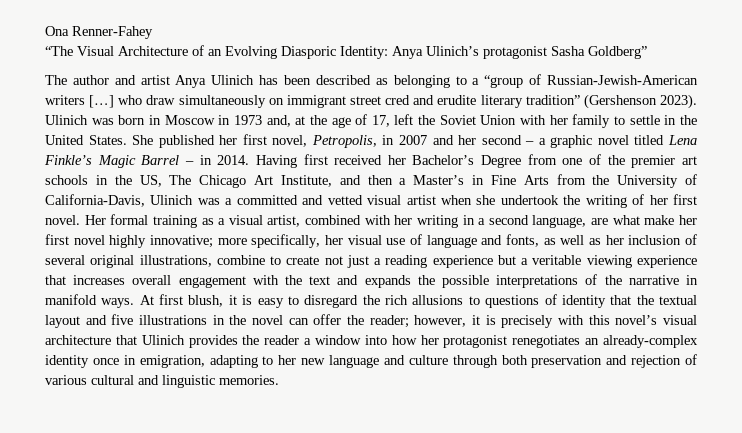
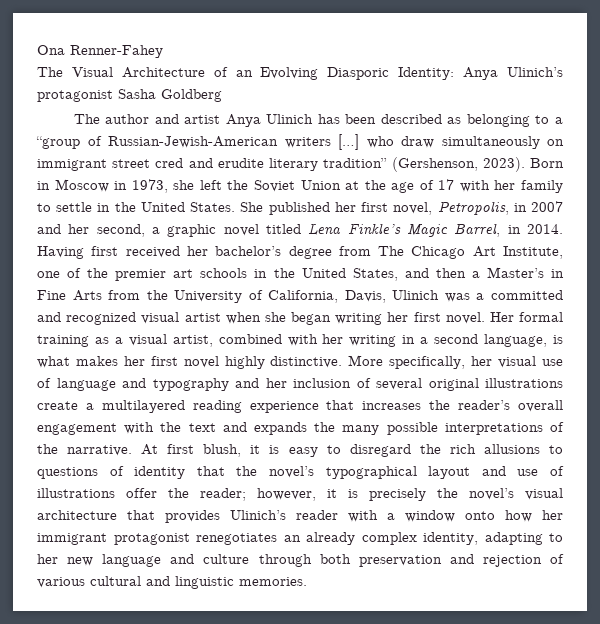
[45,46,73,56] “The -> [37,67,63,77] The
[588,46,647,59] Goldberg” -> [161,89,222,102] Goldberg
[583,94,697,109] [45,114,517,128] (Gershenson 2023). Ulinich was born in Moscow in 1973 and, at the age of 17, left the Soviet Union -> [391,157,564,172] [37,179,455,193] (Gershenson, 2023). Born in Moscow in 1973, she left the Soviet Union at the age of 17
[481,135,535,145] second – -> [96,224,145,237] second,
[141,155,194,165] Barrel – -> [454,223,501,237] Barrel,
[412,154,557,168] Bachelor’s Degree from -> [215,246,563,259] bachelor’s degree from The Chicago Art Institute,
[139,175,332,188] US, The Chicago Art Institute, -> [301,268,398,281] United States,
[45,194,145,207] California-Davis, -> [268,290,386,303] California, Davis,
[327,195,363,205] vetted -> [66,312,137,325] recognized
[500,194,645,208] undertook the writing of -> [291,312,383,325] began writing
[591,215,675,225] are what make -> [552,335,563,344] [37,356,118,368] is what makes
[150,235,247,248] innovative; more -> [270,355,384,368] distinctive. More
[506,234,602,247] fonts, as well as -> [152,378,259,391] typography and
[139,255,697,268] [45,275,126,285] illustrations, combine to create not just a reading experience but a veritable viewing experience that increases -> [485,378,563,388] [37,400,511,413] illustrations create a multilayered reading experience that increases the reader’s
(435, 280) none -> [342,425,380,435] many
[628,275,699,285] [45,294,135,308] narrative in manifold ways. -> [67,445,133,456] narrative.
[658,295,697,305] [45,314,309,328] textual layout and five illustrations in the novel can -> [269,466,565,479] [37,488,115,498] novel’s typographical layout and use of illustrations
[558,315,610,325] with this -> [437,488,458,498] the
[141,335,300,348] Ulinich provides the reader -> [165,510,378,523] provides Ulinich’s reader with
[364,335,387,345] into -> [465,511,495,520] onto
(439, 340) none -> [37,533,107,545] immigrant
[603,335,698,348] [45,355,205,368] already-complex identity once in emigration, -> [306,532,478,545] already complex identity,

